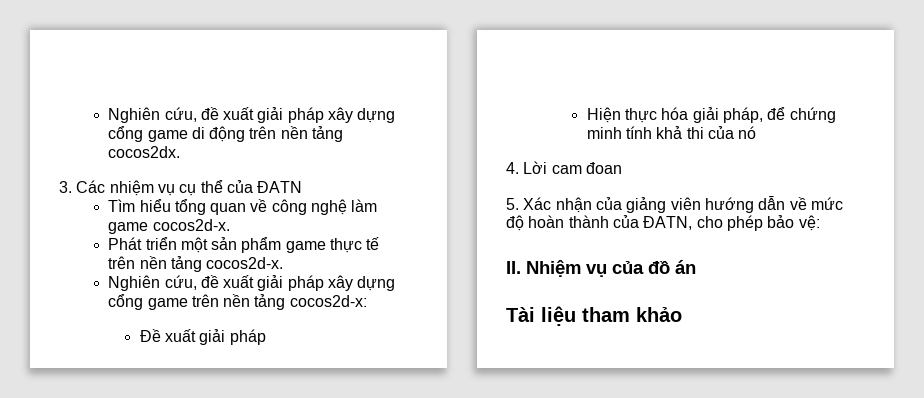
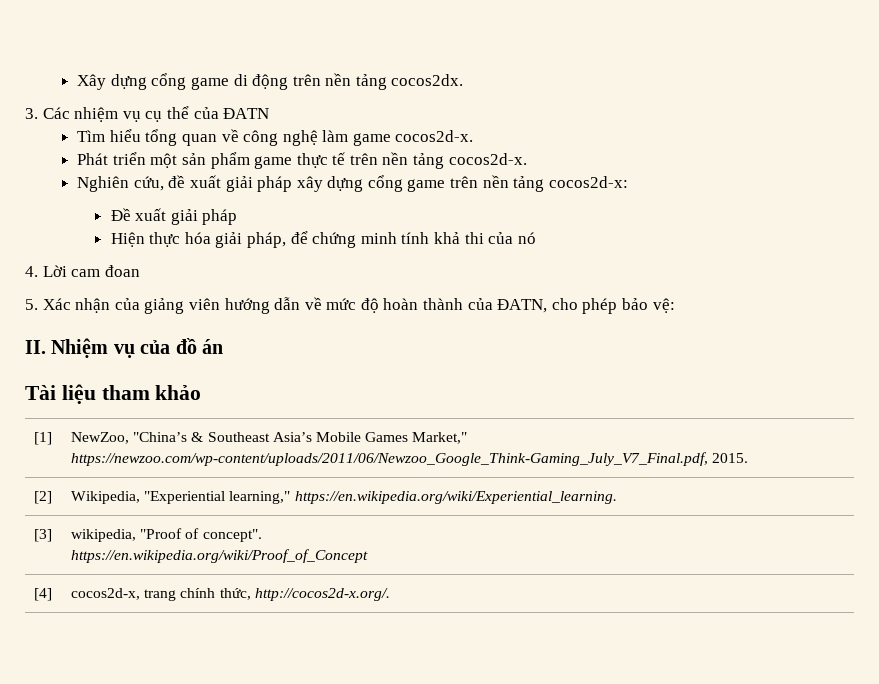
[108,107,354,123] Nghiên cứu, đề xuất giải pháp xây -> [77,74,107,90] Xây
(682, 314) none -> [34,432,53,445] [71,432,468,444] [71,452,749,466] [34,491,53,504] [71,491,617,504] [34,529,53,542] [71,528,262,542] [71,549,369,563] [34,588,53,601] [71,588,390,601] // [1] | NewZoo, "China’s & Southeast Asia’s Mobile Games Market," https://newzoo.com/wp-content/uploads/2011/06/Newzoo_Google_Think-Gaming_July_V7_Final.pdf, 2015. // [2] | Wikipedia, "Experiential learning," https://en.wikipedia.org/wiki/Experiential_learning. // [3] | wikipedia, "Proof of concept". // https://en.wikipedia.org/wiki/Proof_of_Concept // [4] | cocos2d-x, trang chính thức, http://cocos2d-x.org/.

